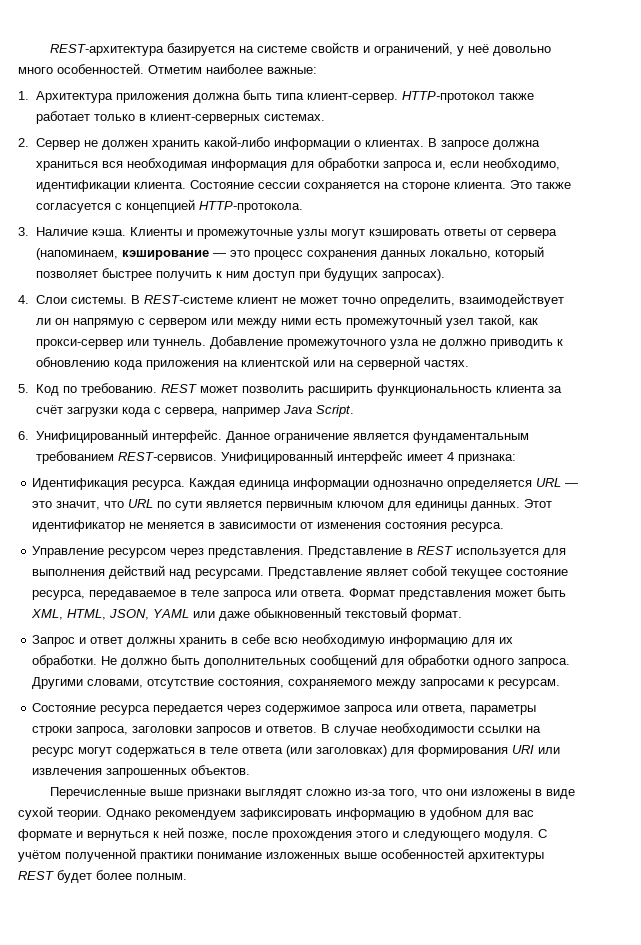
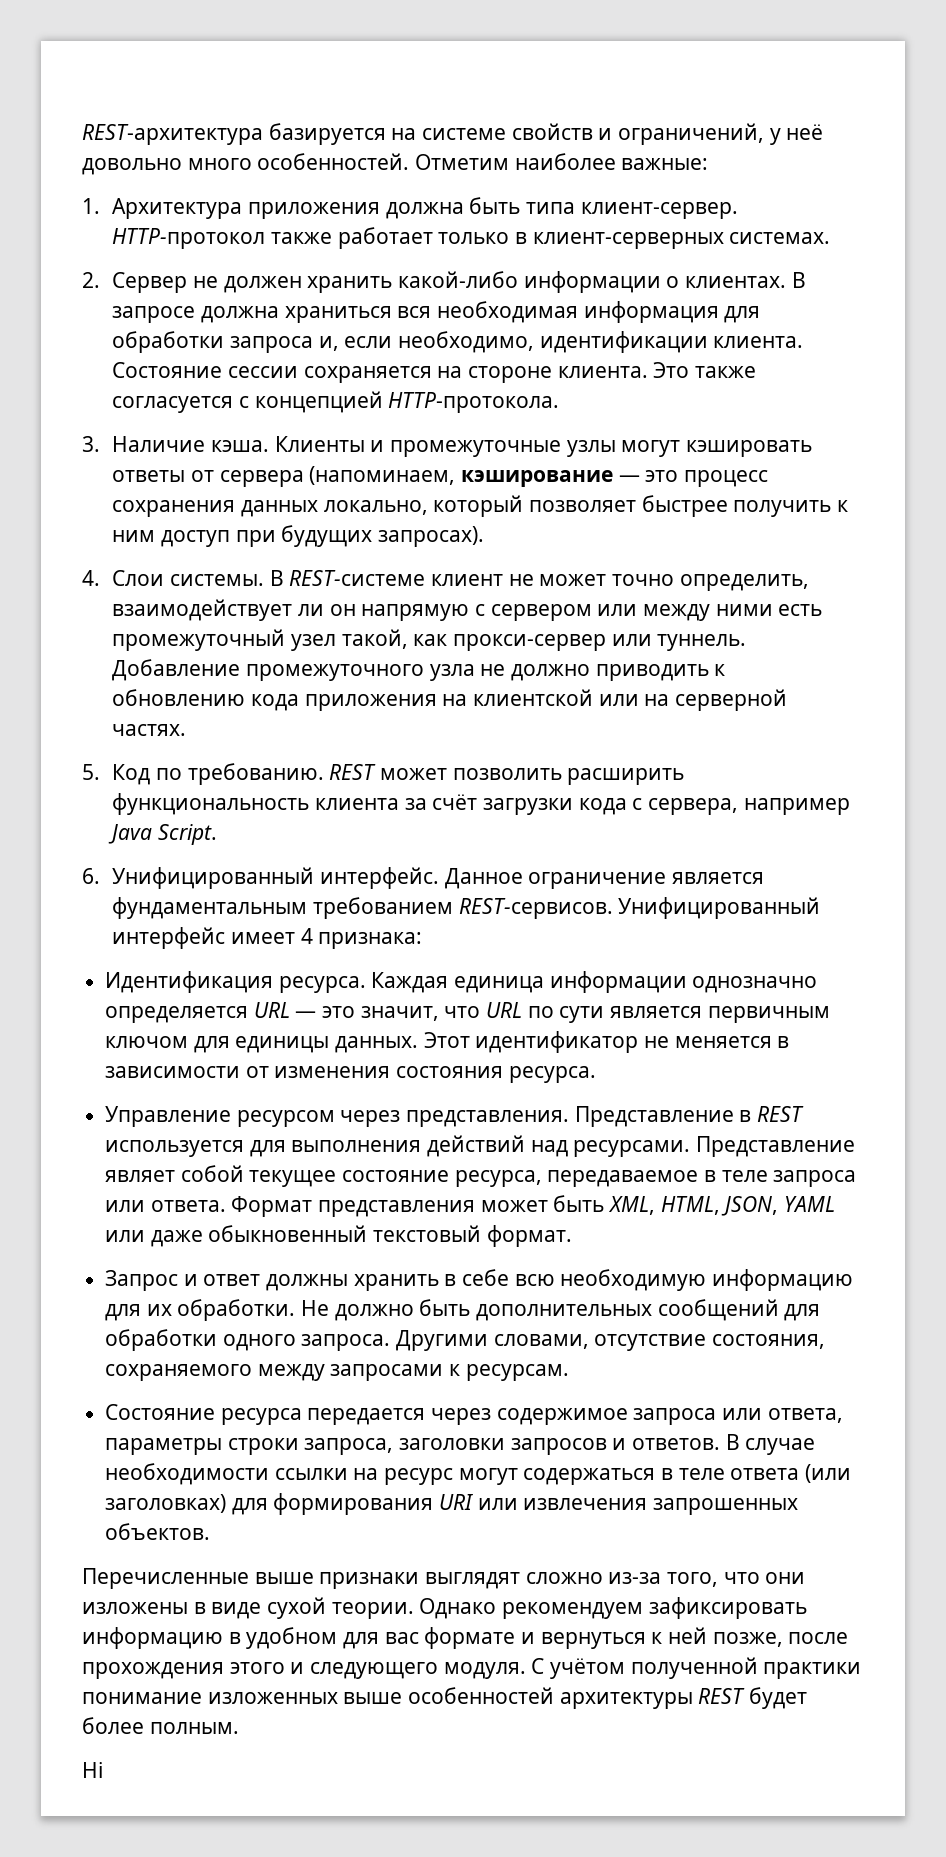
(187, 876) none -> [82,1762,103,1778] // Hi

